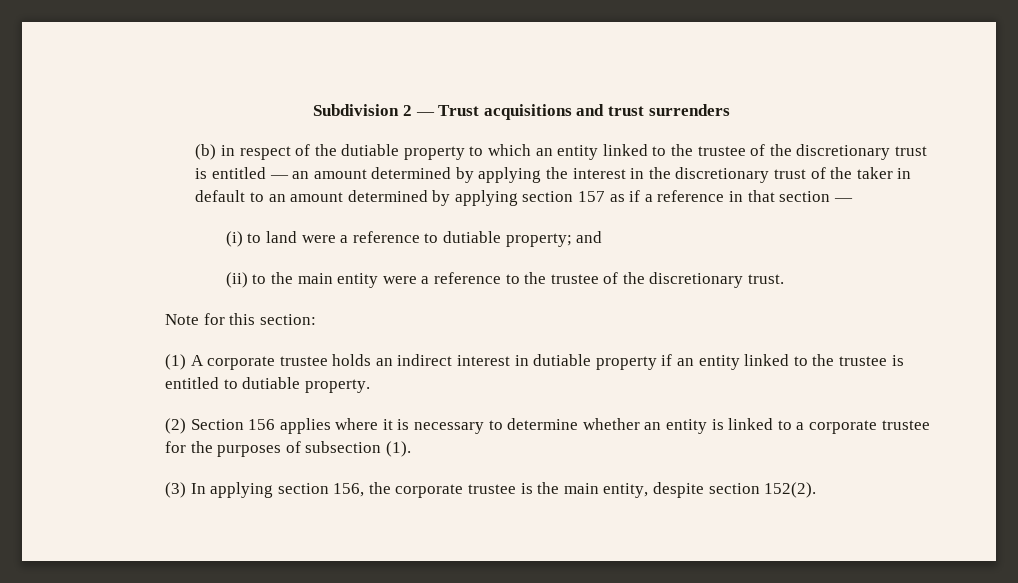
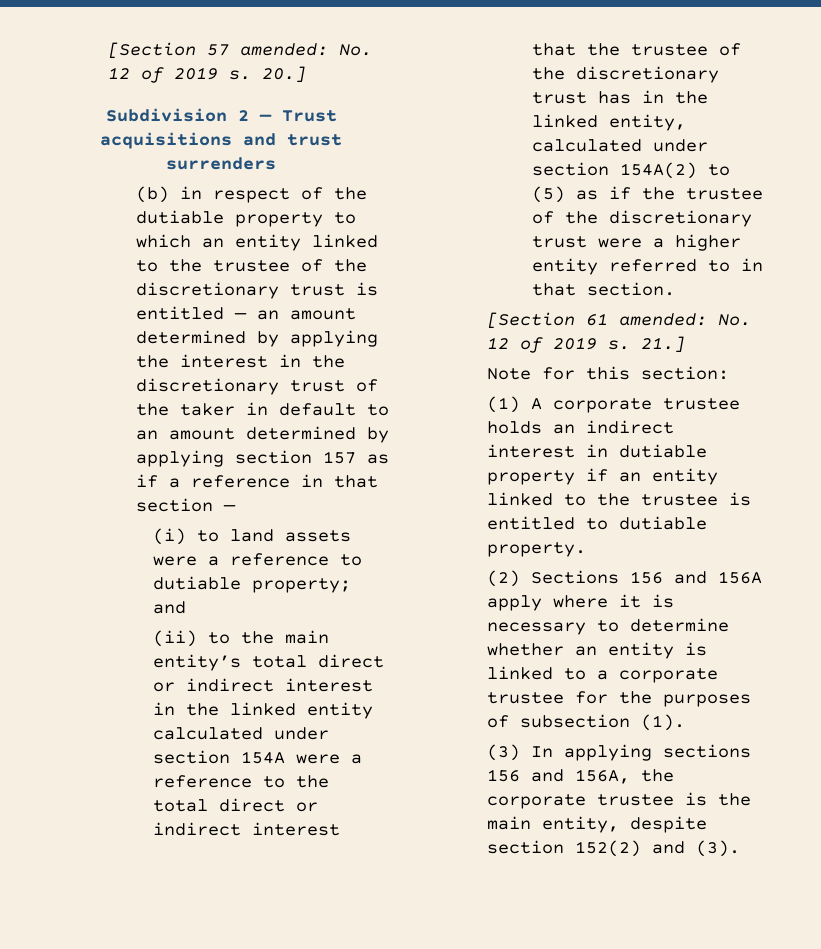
(313, 110) none -> [108,42,373,59] [108,66,307,83] [Section 57 amended: No. 12 of 2019 s. 20.] //
(297, 237) none -> [285,530,352,542] assets
[337,273,379,288] entity -> [153,654,385,671] [153,678,374,692] [153,702,374,719] [153,727,330,740] [153,750,286,764] entity’s total direct or indirect interest in the linked entity calculated under section 154A
[550,272,785,288] trustee of the discretionary trust. -> [153,798,319,812] [153,822,341,836] [532,43,742,56] [532,66,720,83] [532,90,709,104] [532,114,687,131] [532,139,709,152] [532,162,731,179] [532,186,764,203] [532,210,753,227] [532,234,742,251] [532,258,764,275] [532,282,676,296] [487,312,752,329] [487,336,686,353] total direct or indirect interest that the trustee of the discretionary trust has in the linked entity, calculated under section 154A(2) to (5) as if the trustee of the discretionary trust were a higher entity referred to in that section. // [Section 61 amended: No. 12 of 2019 s. 21.]
[190,418,331,434] Section 156 applies -> [531,570,763,584] [487,595,543,611] Sections 156 and 156A apply
[277,483,365,497] section 156, -> [663,744,752,758] [487,769,631,784] sections 156 and 156A,
[764,482,817,498] 152(2). -> [575,840,741,857] 152(2) and (3).

